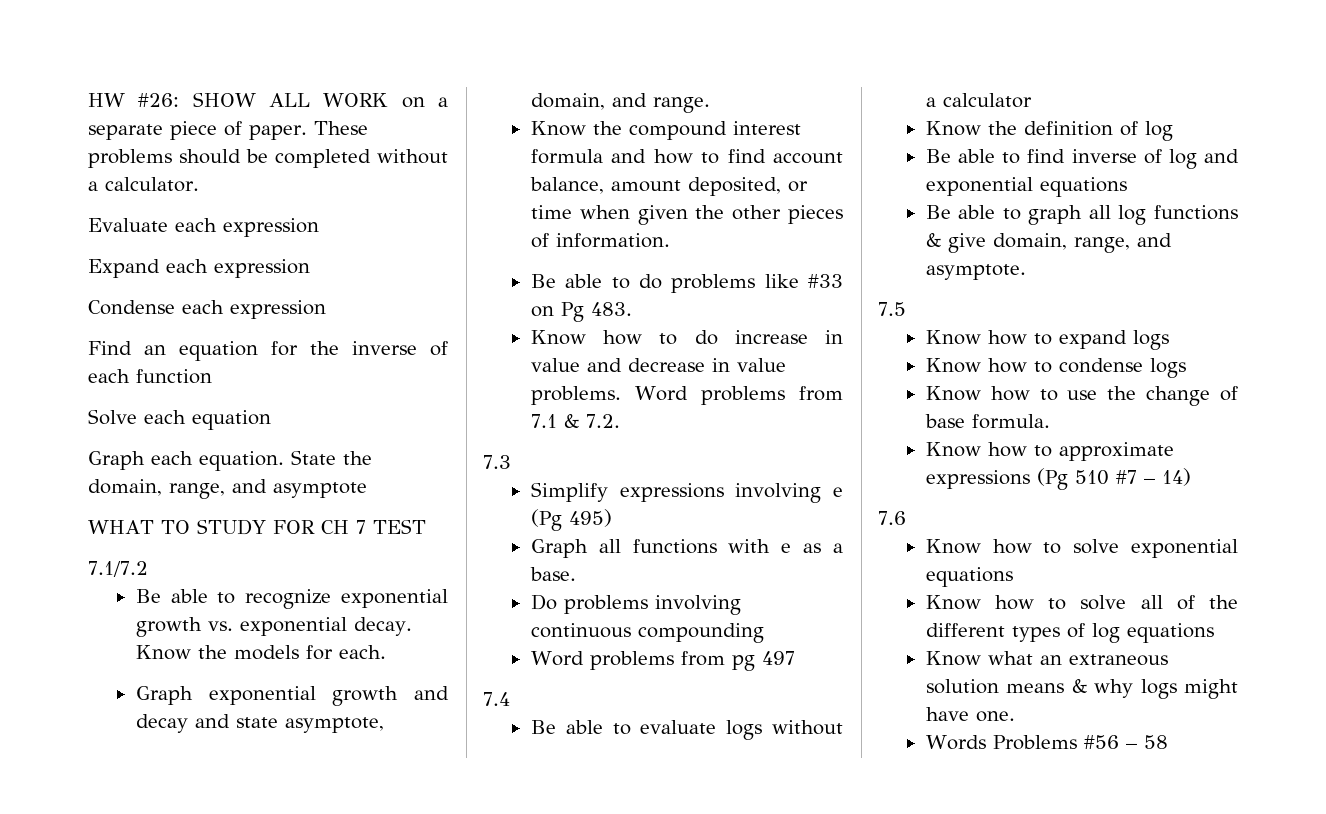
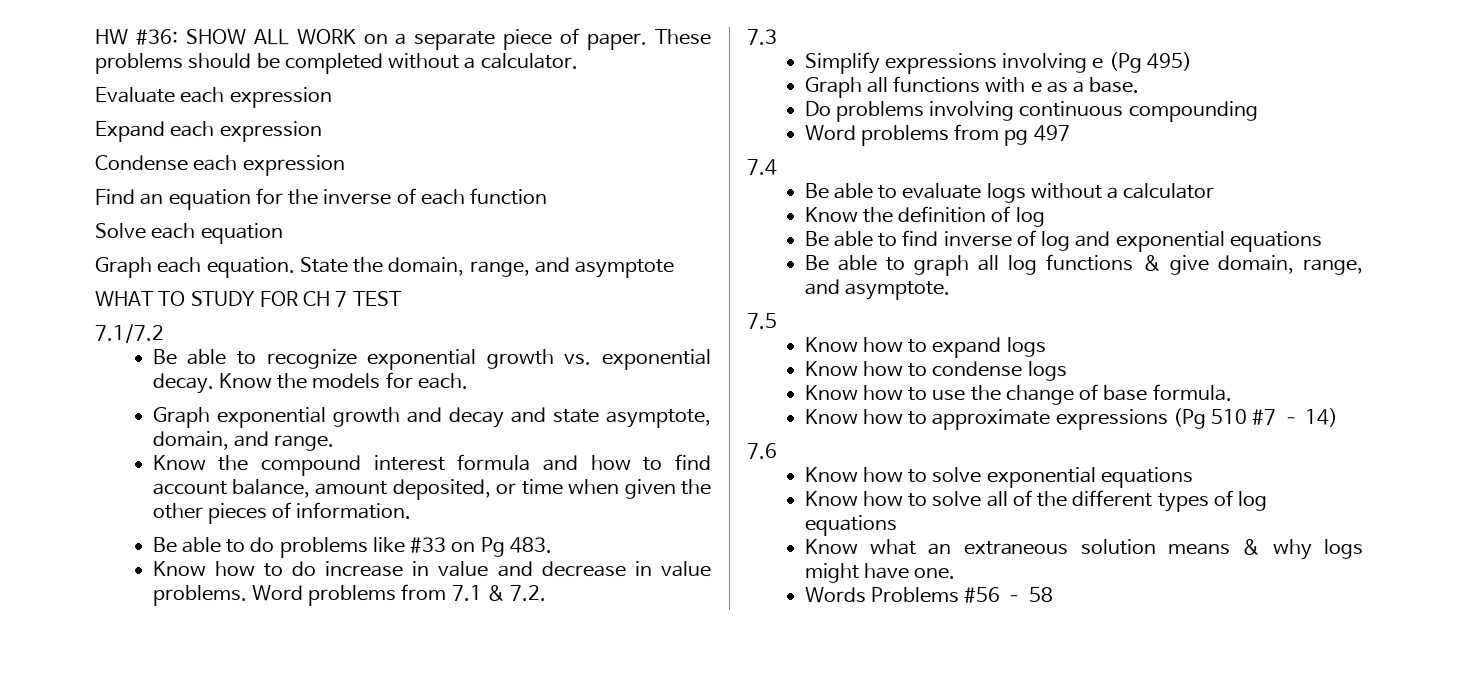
[138,93,180,107] #26: -> [135,29,178,45] #36:

